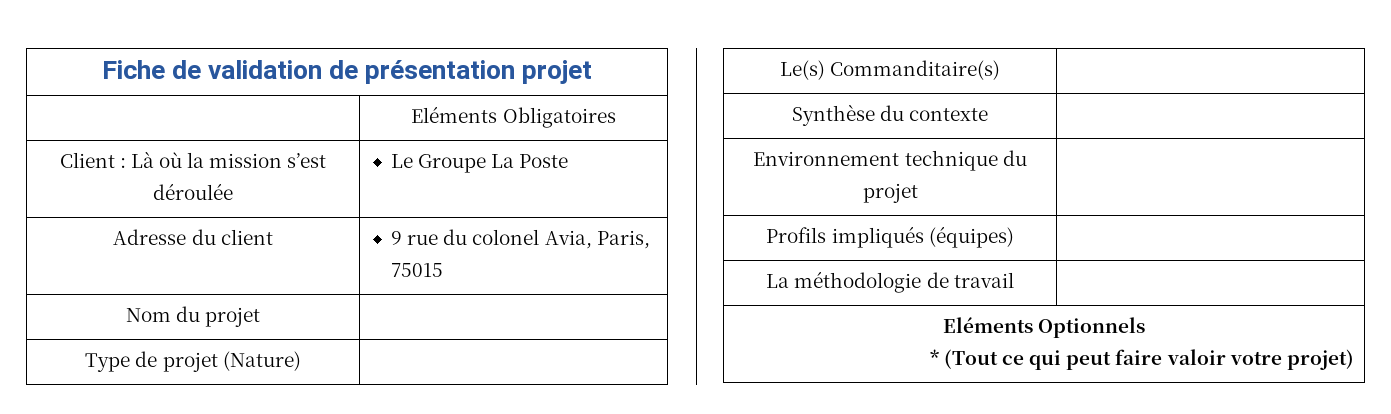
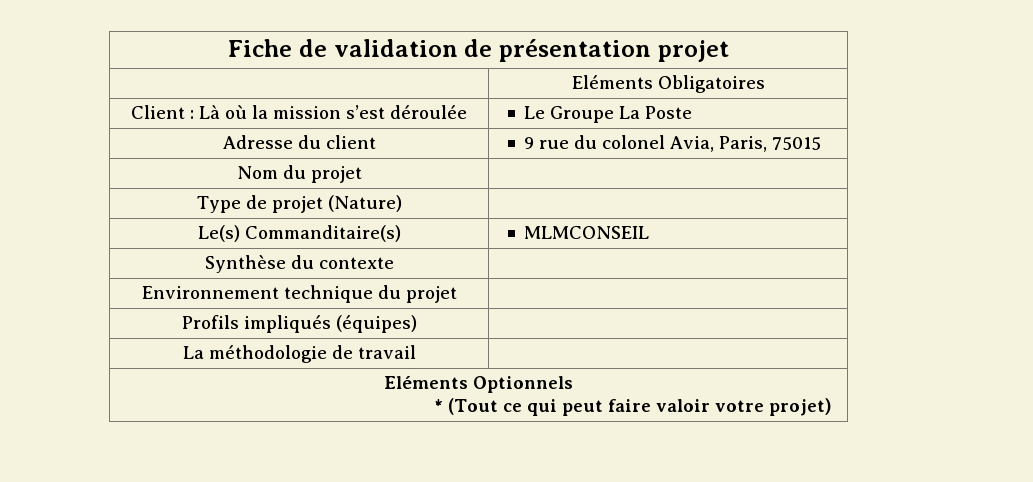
(1001, 70) none -> [524,226,650,239] MLMCONSEIL

